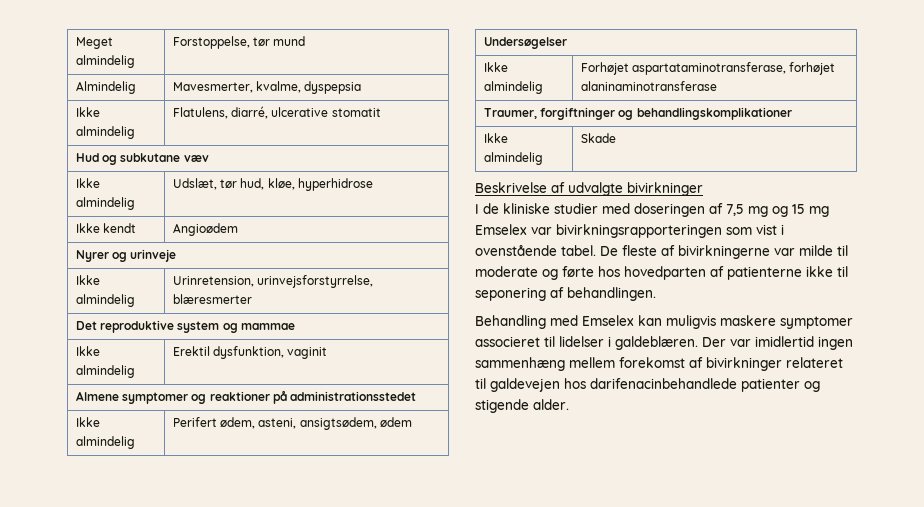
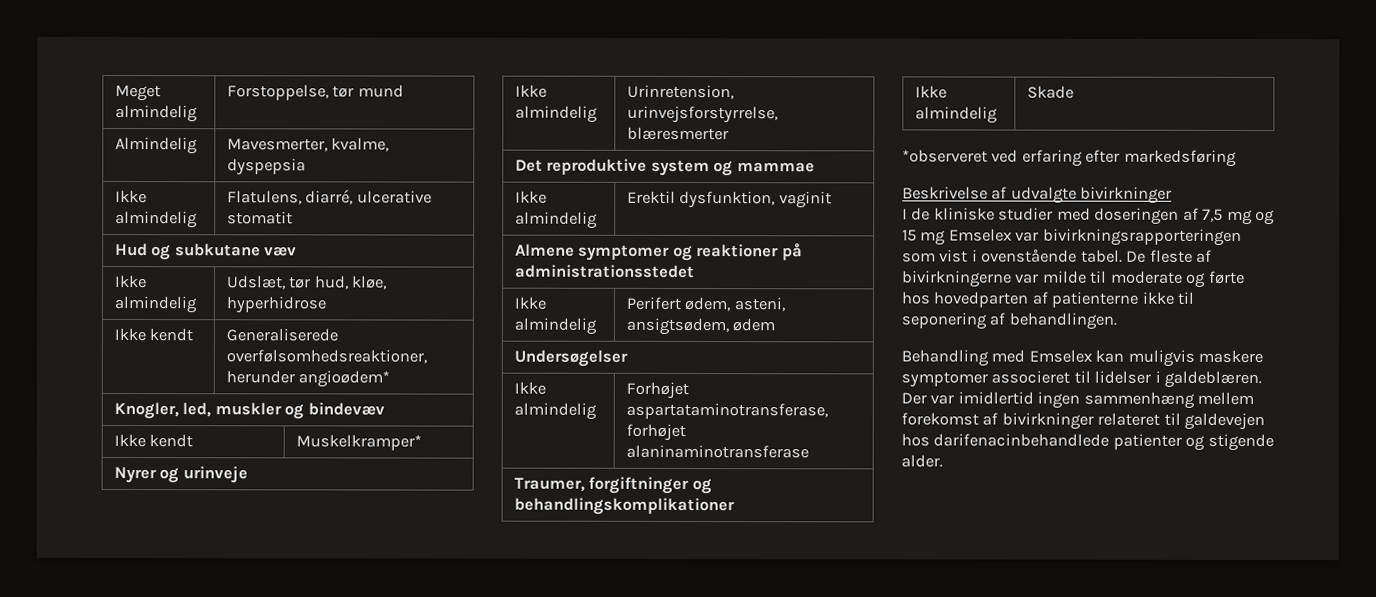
[172,223,238,236] Angioødem -> [225,328,338,342] [225,349,427,364] [225,370,391,388] [113,401,385,420] [113,433,194,448] [295,434,422,451] Generaliserede overfølsomhedsreaktioner, herunder angioødem* // Knogler, led, muskler og bindevæv // Ikke kendt | Muskelkramper*
(616, 138) none -> [902,149,1237,167] // *observeret ved erfaring efter markedsføring

